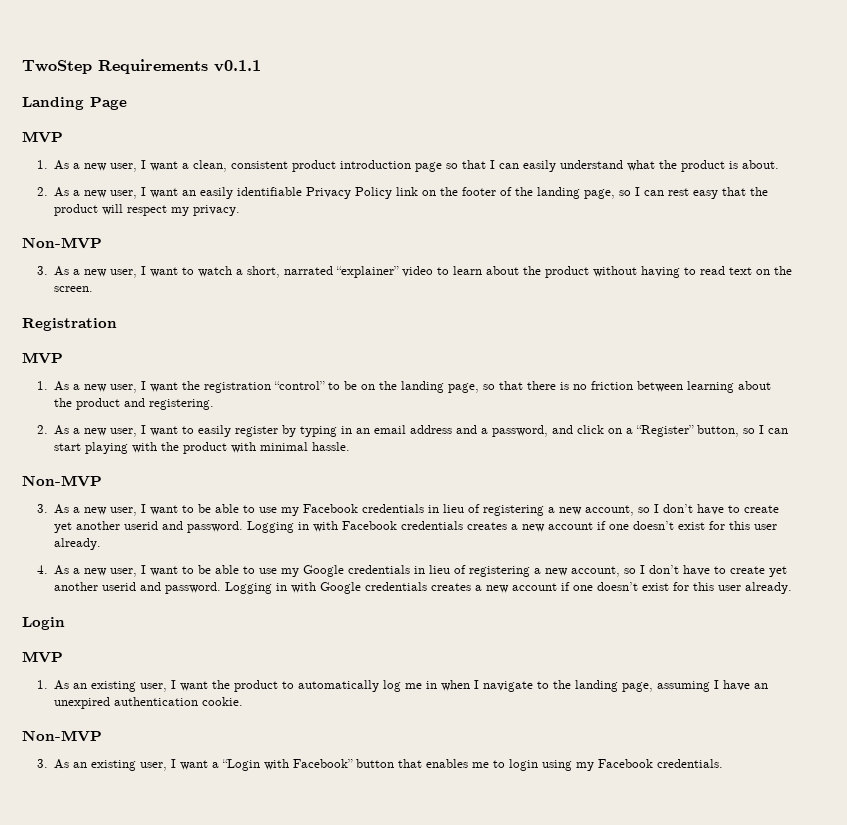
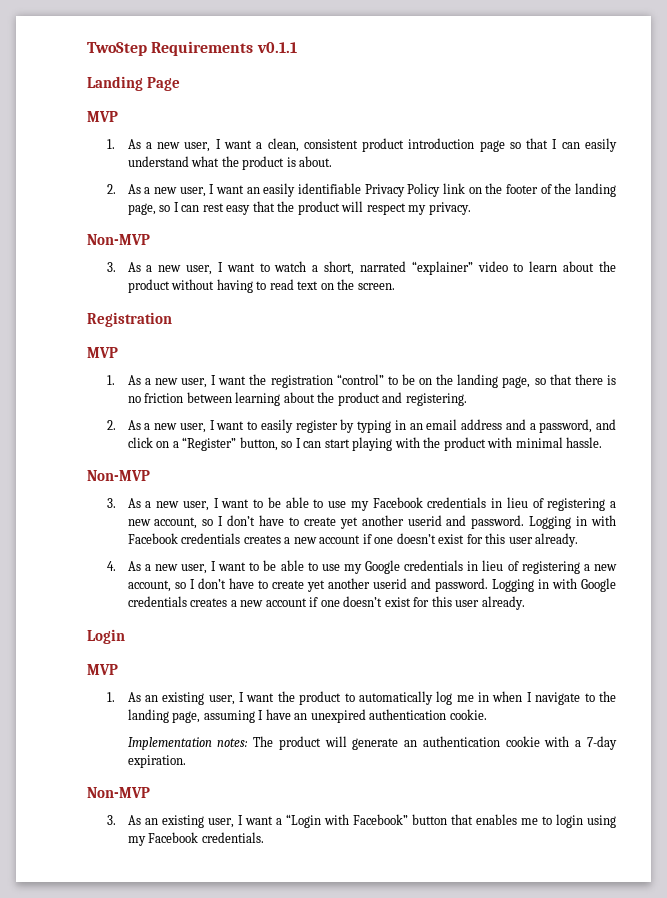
(244, 701) none -> [127,736,618,750] [127,755,186,768] // Implementation notes: The product will generate an authentication cookie with a 7-day expiration.

